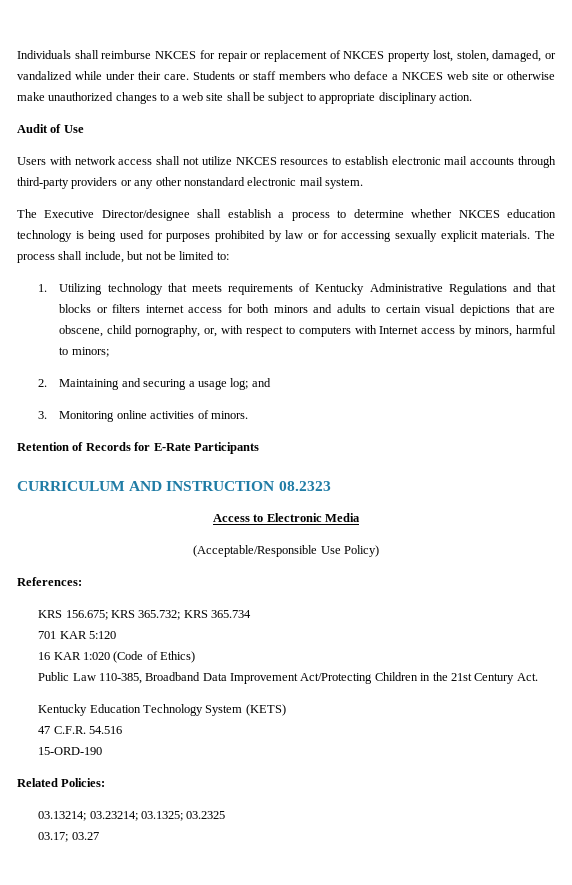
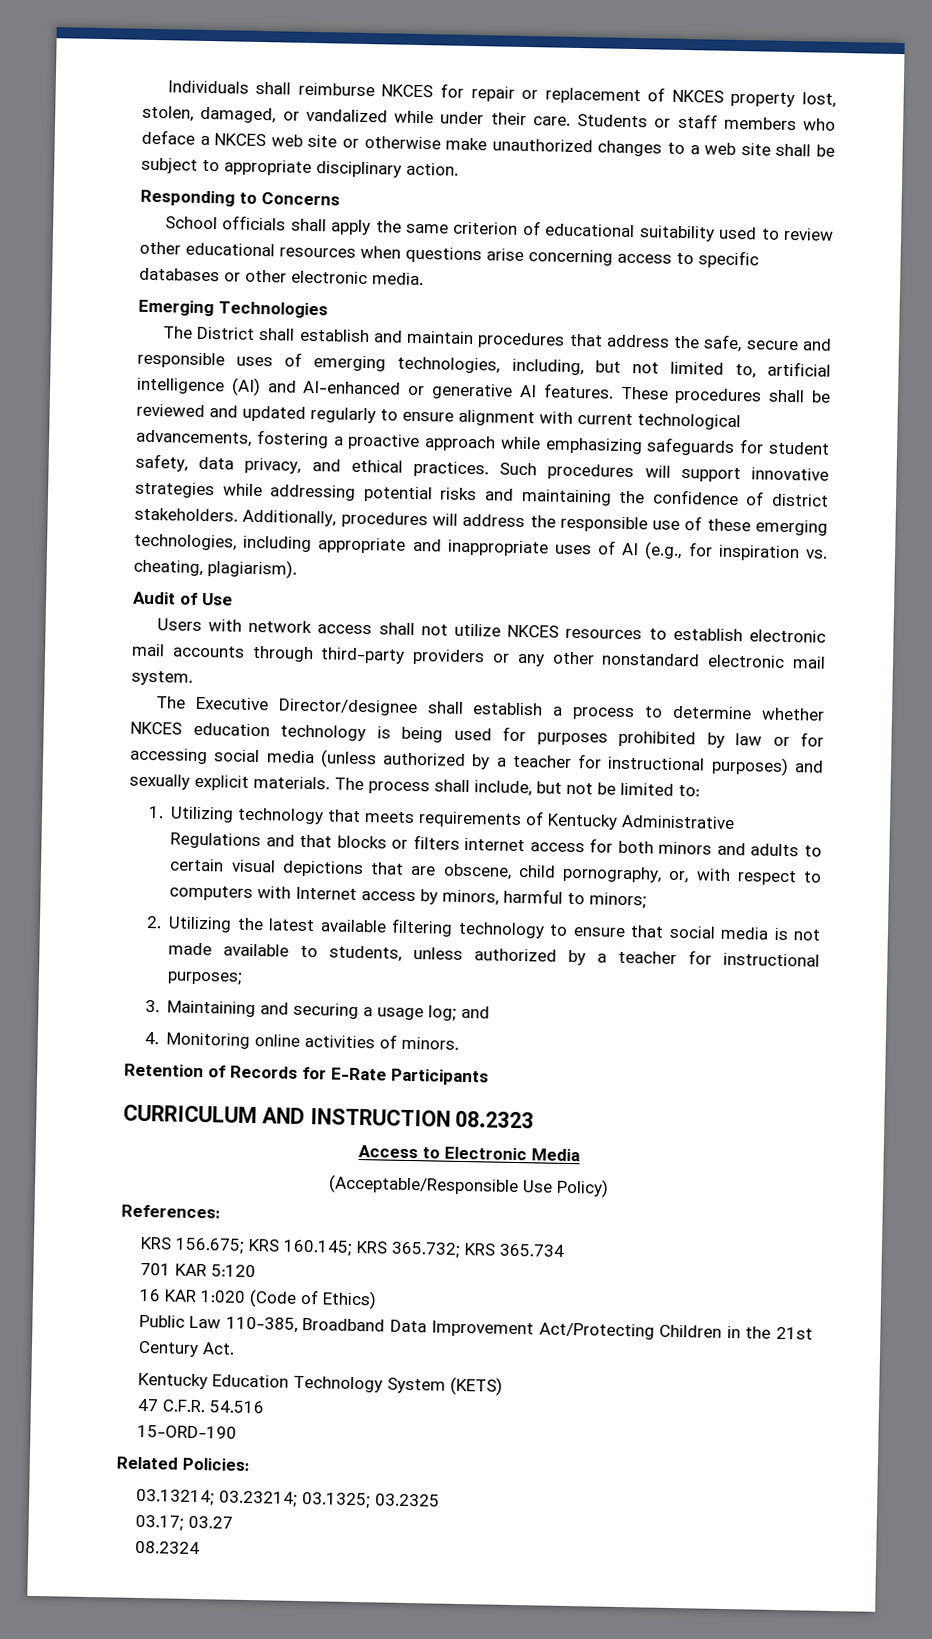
(472, 97) none -> [140,189,340,207] [164,215,835,242] [139,241,759,269] [139,267,424,286] [138,299,328,319] [162,326,832,353] [137,351,832,379] [136,377,832,405] [136,403,741,431] [136,429,830,457] [135,453,829,483] [135,481,830,507] [134,507,828,536] [134,533,828,562] [133,559,297,579] // Responding to Concerns // School officials shall apply the same criterion of educational suitability used to review other educational resources when questions arise concerning access to specific databases or other electronic media. // Emerging Technologies // The District shall establish and maintain procedures that address the safe, secure and responsible uses of emerging technologies, including, but not limited to, artificial intelligence (AI) and AI-enhanced or generative AI features. These procedures shall be reviewed and updated regularly to ensure alignment with current technological advancements, fostering a proactive approach while emphasizing safeguards for student safety, data privacy, and ethical practices. Such procedures will support innovative strategies while addressing potential risks and maintaining the confidence of district stakeholders. Additionally, procedures will address the responsible use of these emerging technologies, including appropriate and inappropriate uses of AI (e.g., for inspiration vs. cheating, plagiarism).
(392, 236) none -> [214,749,824,777] social media (unless authorized by a teacher for instructional purposes) and
(48, 383) none -> [168,916,821,941] [168,942,821,967] [167,971,244,985] [144,999,160,1013] Utilizing the latest available filtering technology to ensure that social media is not made available to students, unless authorized by a teacher for instructional purposes; // 3.
[38,411,48,419] 3. -> [143,1031,159,1045] 4.
(135, 614) none -> [282,1239,388,1256] 160.145; KRS
(99, 836) none -> [134,1540,200,1555] // 08.2324

